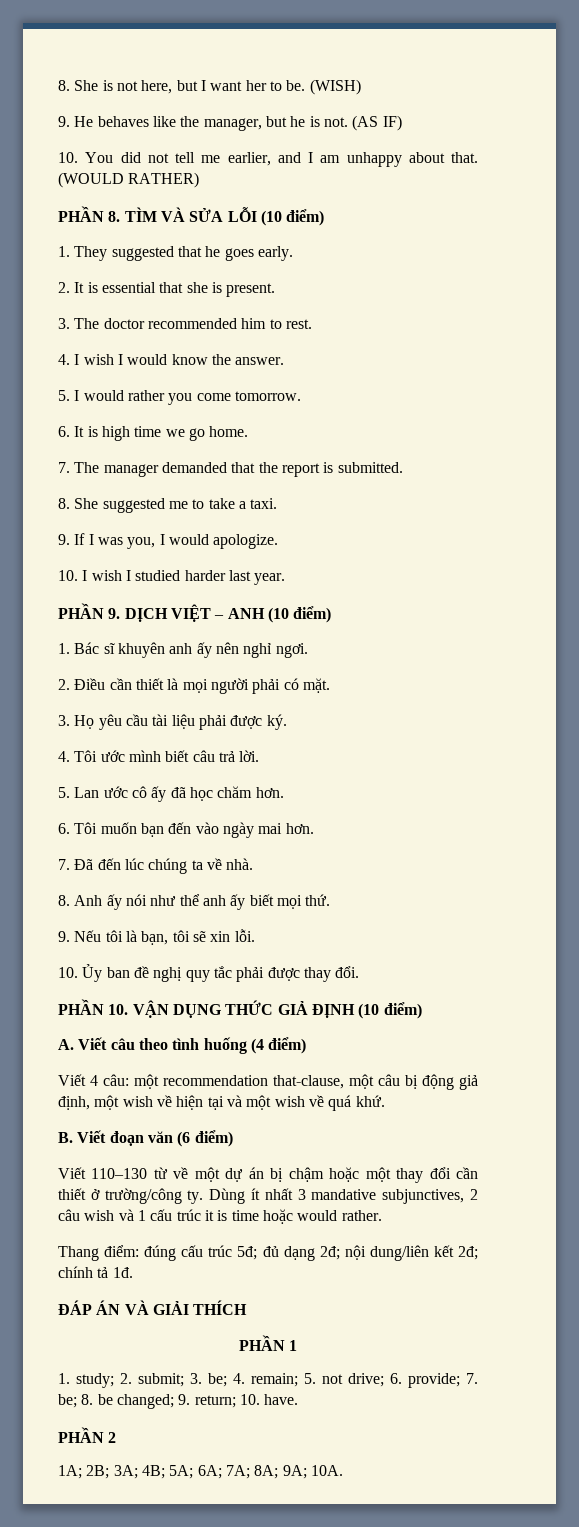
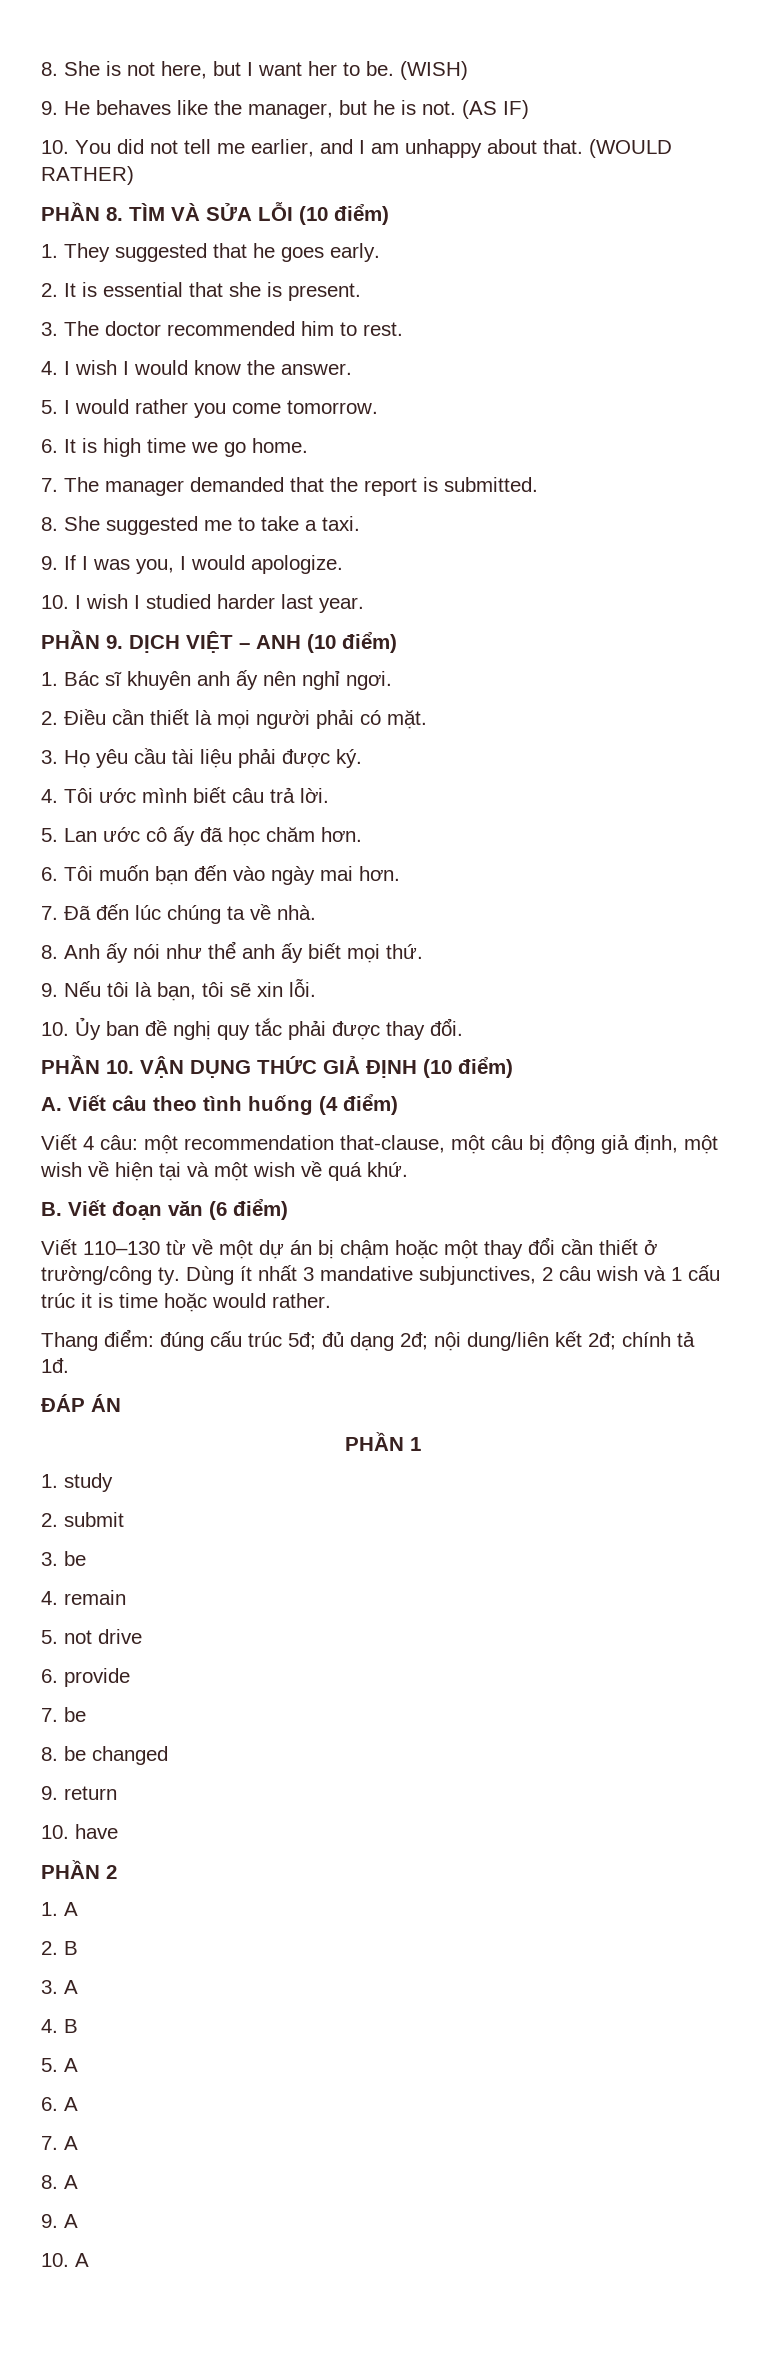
[124,1300,248,1315] VÀ GIẢI THÍCH -> (121, 1403) none
[76,1373,478,1388] [58,1394,299,1409] [58,1427,117,1443] [58,1465,343,1479] study; 2. submit; 3. be; 4. remain; 5. not drive; 6. provide; 7. be; 8. be changed; 9. return; 10. have. // PHẦN 2 // 1A; 2B; 3A; 4B; 5A; 6A; 7A; 8A; 9A; 10A. -> [64,1473,113,1492] [41,1512,124,1527] [41,1551,86,1566] [41,1590,126,1605] [41,1629,142,1644] [41,1668,130,1687] [41,1707,86,1722] [41,1746,168,1765] [41,1786,117,1800] [41,1824,118,1839] [41,1860,117,1879] [41,1902,78,1916] [41,1941,78,1955] [41,1980,78,1994] [41,2019,78,2033] [41,2058,78,2072] [41,2097,78,2111] [41,2136,78,2150] [41,2175,78,2189] [41,2214,78,2228] [41,2253,89,2267] study // 2. submit // 3. be // 4. remain // 5. not drive // 6. provide // 7. be // 8. be changed // 9. return // 10. have // PHẦN 2 // 1. A // 2. B // 3. A // 4. B // 5. A // 6. A // 7. A // 8. A // 9. A // 10. A

